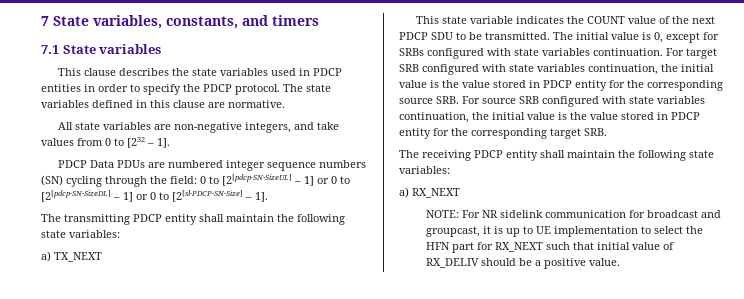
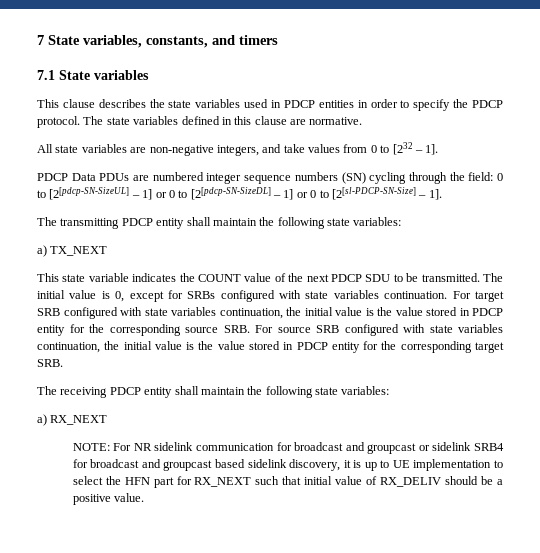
[426,226,481,237] groupcast, -> [367,442,504,454] [72,459,341,471] groupcast or sidelink SRB4 for broadcast and groupcast based sidelink discovery,

